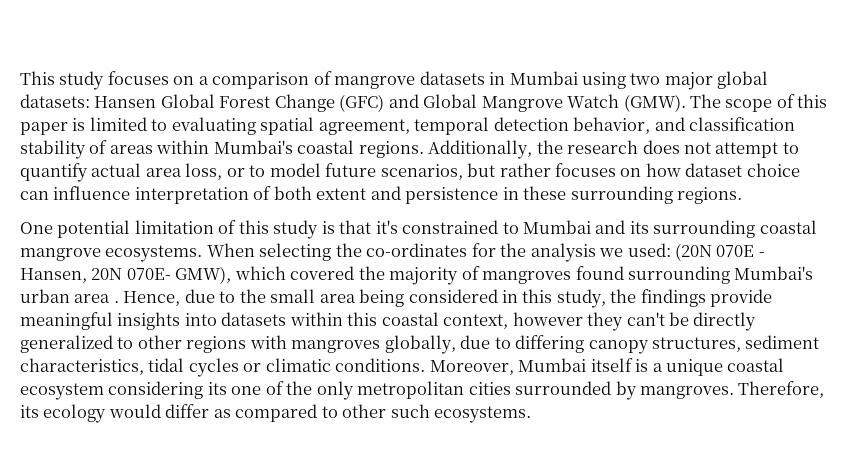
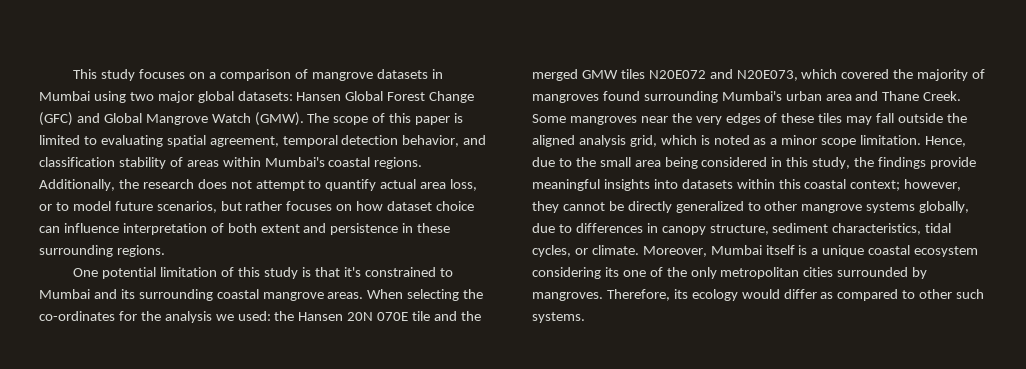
[105,245,203,262] ecosystems. -> [327,292,364,299] areas.
[675,243,765,261] [20,266,232,284] (20N 070E - Hansen, 20N 070E- GMW), -> [274,311,481,321] [532,69,798,81] the Hansen 20N 070E tile and the merged GMW tiles N20E072 and N20E073,
[113,300,119,303] . -> [855,91,962,101] [532,113,967,125] [532,135,922,147] and Thane Creek. Some mangroves near the very edges of these tiles may fall outside the aligned analysis grid, which is noted as a minor scope limitation.
[443,312,665,331] context, however they can't -> [850,179,962,191] [532,201,605,213] context; however, they cannot
[186,335,820,354] [20,358,426,377] regions with mangroves globally, due to differing canopy structures, sediment characteristics, tidal cycles or climatic conditions. -> [801,201,970,213] [532,223,952,235] [532,245,639,257] mangrove systems globally, due to differences in canopy structure, sediment characteristics, tidal cycles, or climate.
[434,406,532,423] ecosystems. -> [532,312,585,323] systems.

